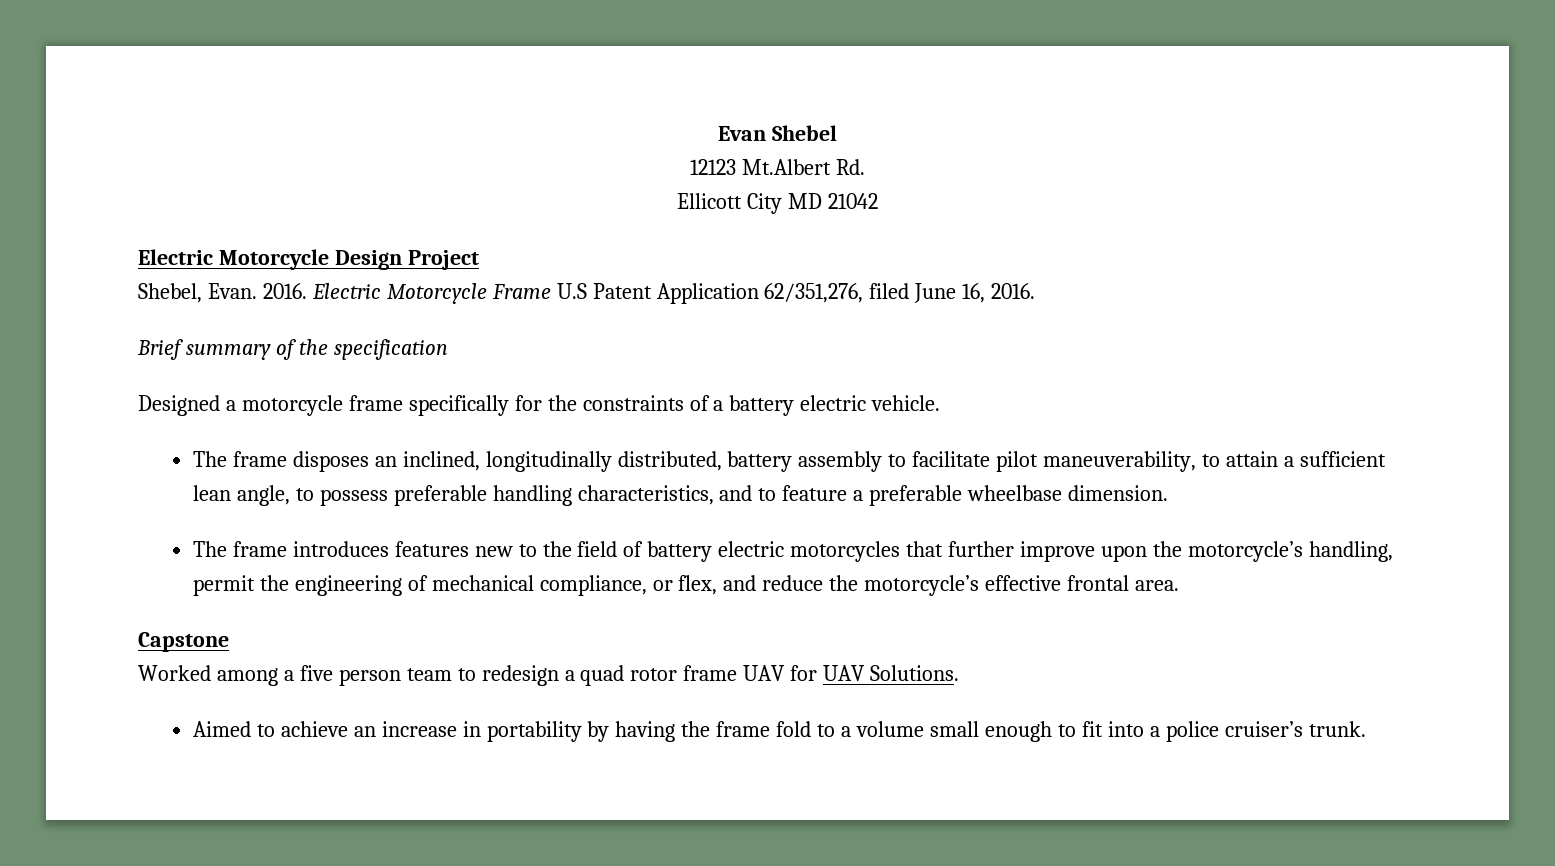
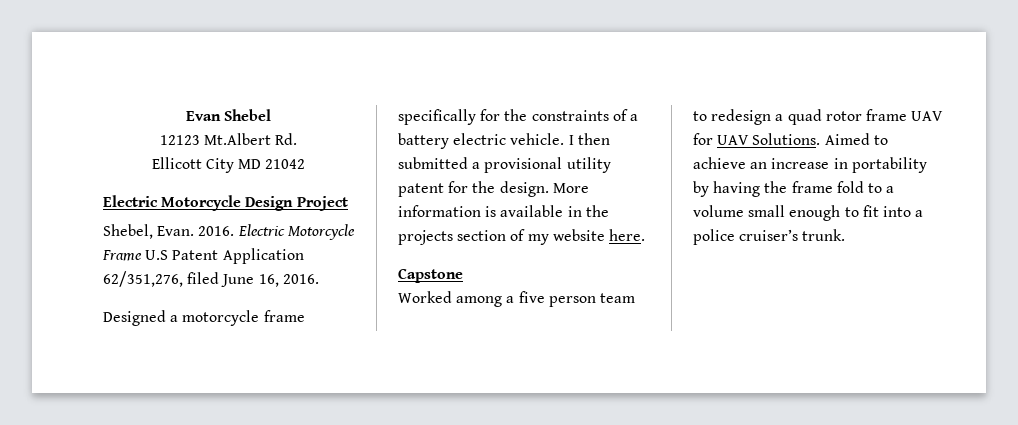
[137,339,448,360] // Brief summary of the specification -> (319, 279) none
[192,451,1386,472] [192,485,1169,506] [192,541,1393,562] [192,575,1180,596] // The frame disposes an inclined, longitudinally distributed, battery assembly to facilitate pilot maneuverability, to attain a sufficient lean angle, to possess preferable handling characteristics, and to feature a preferable wheelbase dimension. // The frame introduces features new to the field of battery electric motorcycles that further improve upon the motorcycle’s handling, permit the engineering of mechanical compliance, or flex, and reduce the motorcycle’s effective frontal area. -> [568,133,610,145] [398,157,611,173] [398,181,589,197] [398,205,609,217] [398,229,645,245] I then submitted a provisional utility patent for the design. More information is available in the projects section of my website here.
(960, 673) // -> (821, 139) none

